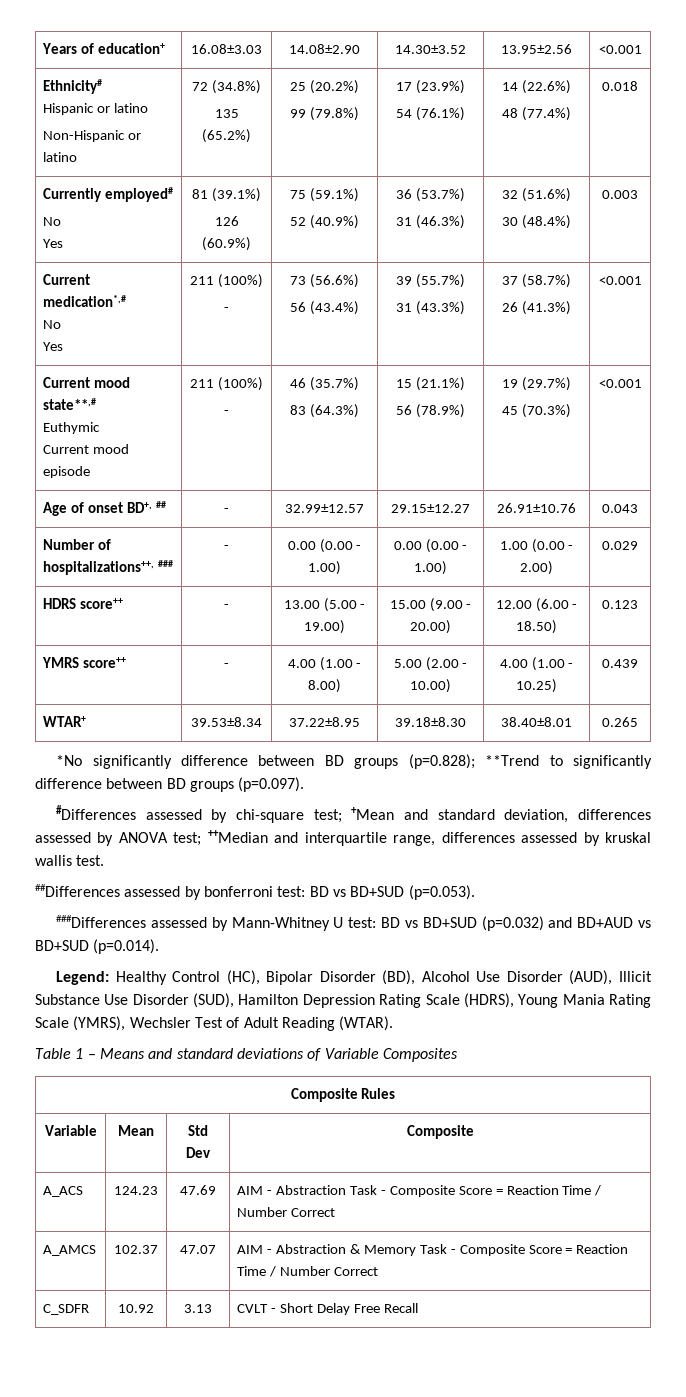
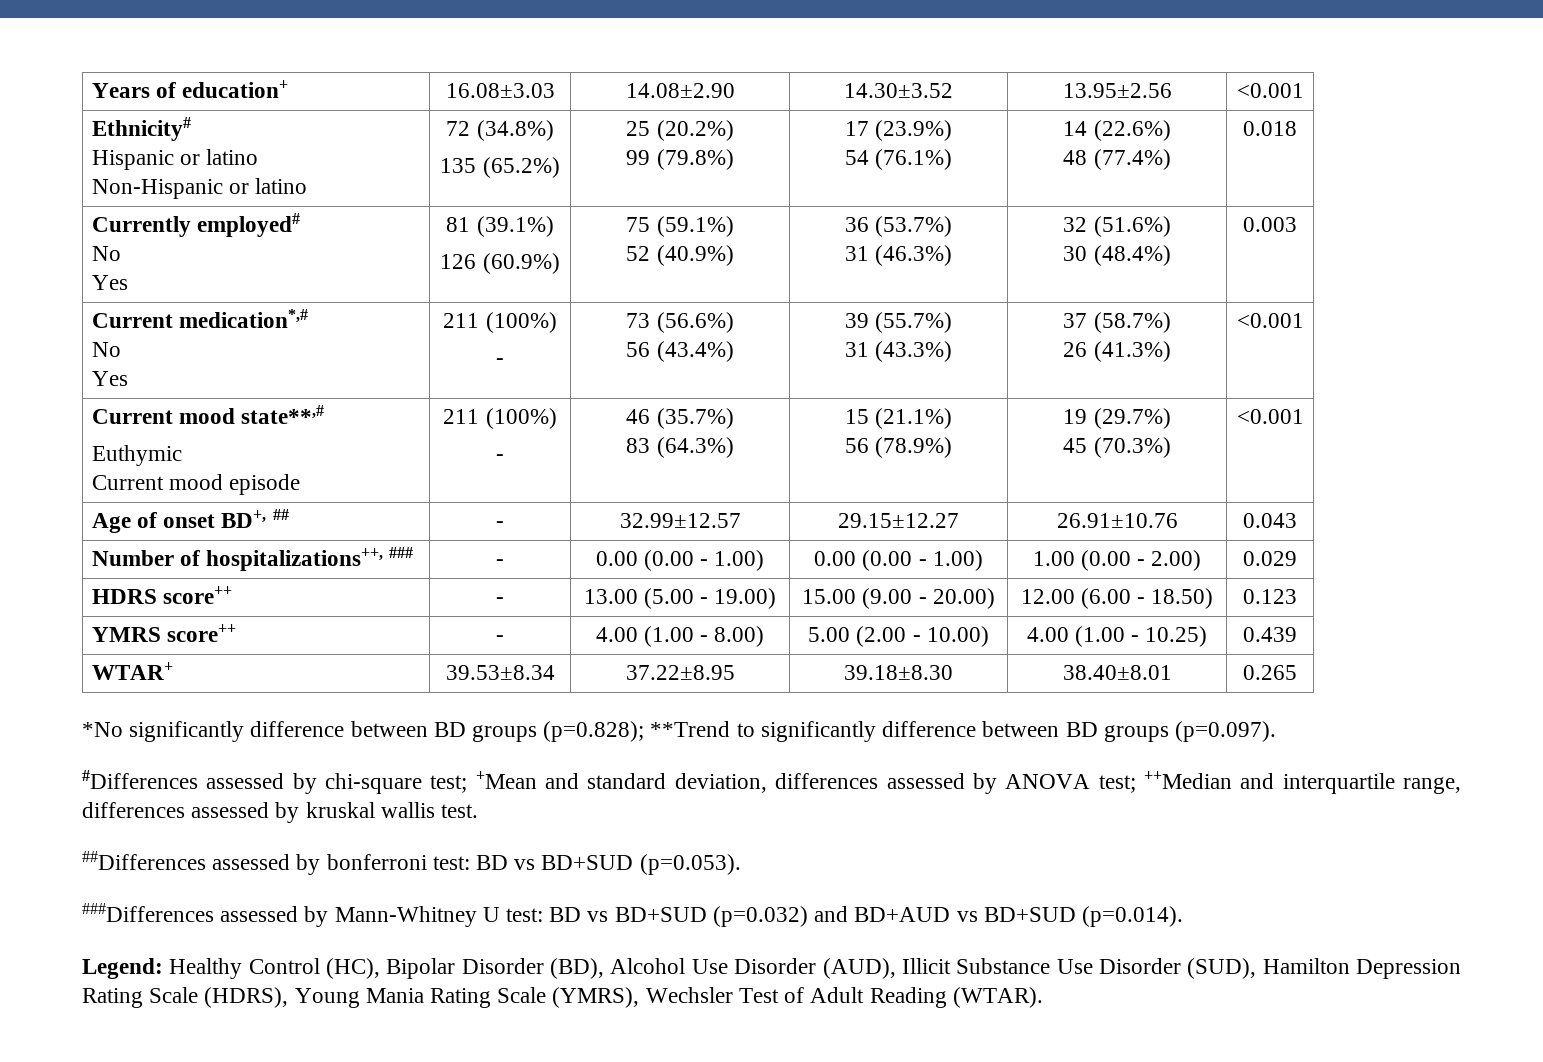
[35,1048,458,1062] [290,1088,396,1102] [44,1125,97,1136] [118,1125,154,1136] [188,1125,208,1136] [186,1147,211,1158] [406,1125,474,1139] [43,1186,84,1197] [114,1186,158,1195] [180,1185,216,1195] [237,1185,602,1197] [237,1207,336,1217] [43,1245,97,1256] [114,1245,158,1254] [180,1245,216,1254] [237,1244,629,1256] [237,1266,378,1277] [43,1304,90,1315] [118,1304,154,1313] [184,1304,212,1313] [237,1303,418,1315] // Table 1 – Means and standard deviations of Variable Composites // Composite Rules // Variable | Mean | Std Dev | Composite // A_ACS | 124.23 | 47.69 | AIM - Abstraction Task - Composite Score = Reaction Time / Number Correct // A_AMCS | 102.37 | 47.07 | AIM - Abstraction & Memory Task - Composite Score = Reaction Time / Number Correct // C_SDFR | 10.92 | 3.13 | CVLT - Short Delay Free Recall -> (1043, 997) none

